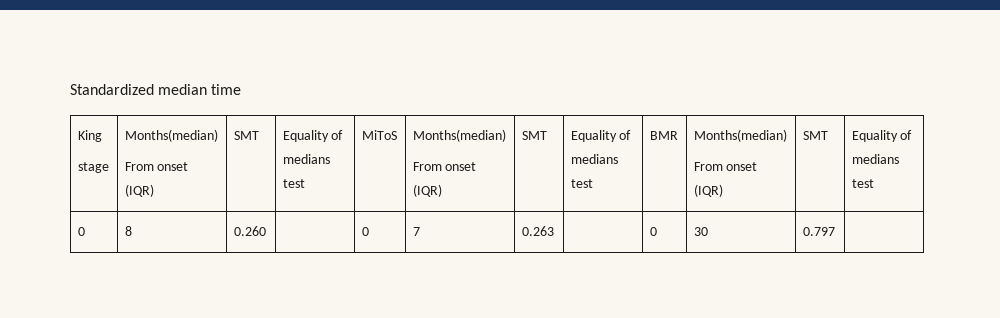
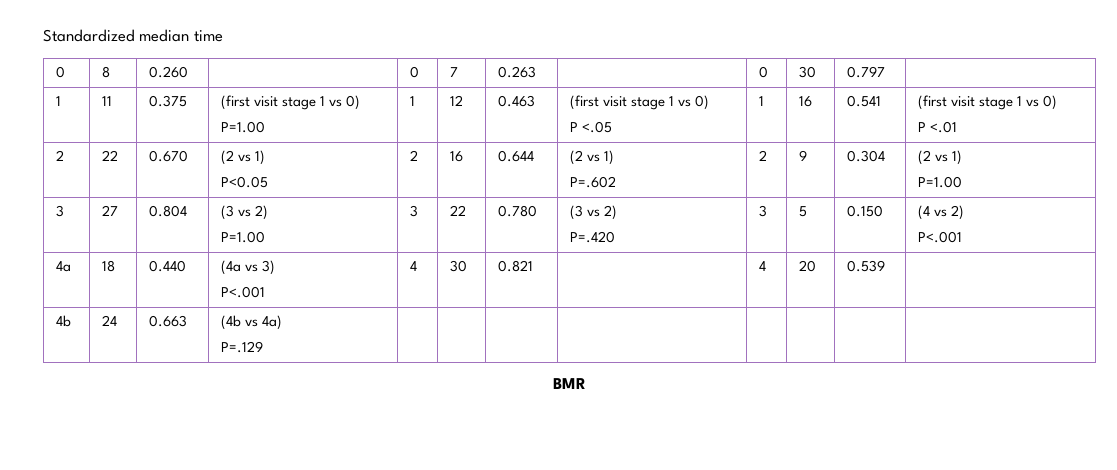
[77,130,102,142] [77,162,109,173] [124,129,218,142] [124,162,189,171] [124,184,154,197] [233,131,259,140] [282,130,344,142] [282,154,330,164] [282,179,305,188] [361,130,397,140] [412,129,506,142] [412,162,477,171] [412,184,442,197] [521,131,547,140] [570,130,632,142] [570,154,618,164] [570,179,593,188] [649,131,678,140] [693,129,787,142] [693,162,758,171] [693,184,723,197] [802,131,828,140] [851,130,913,142] [851,154,899,164] [851,179,874,188] // King // stage | Months(median) // From onset (IQR) | SMT | Equality of medians test | MiToS | Months(median) // From onset (IQR) | SMT | Equality of medians test | BMR | Months(median) // From onset (IQR) | SMT | Equality of medians test -> (223, 36) none
(835, 231) none -> [55,96,61,106] [101,96,112,106] [148,95,187,107] [220,95,361,110] [220,121,265,133] [409,96,415,106] [449,95,463,106] [497,95,535,107] [569,95,710,110] [569,121,613,133] [758,96,764,106] [798,96,812,107] [846,95,881,107] [917,95,1058,110] [917,121,958,133] [55,150,64,161] [101,150,118,161] [148,150,188,162] [220,150,266,165] [220,176,268,188] [409,150,418,161] [449,151,463,162] [497,150,534,162] [569,150,615,165] [569,176,616,188] [758,150,767,161] [798,150,807,161] [846,150,885,162] [917,150,963,165] [917,176,962,188] [55,205,64,217] [101,205,118,216] [148,205,187,217] [220,205,269,220] [220,231,265,243] [409,205,418,217] [449,205,466,216] [497,205,537,217] [569,205,618,220] [569,231,615,243] [758,205,767,217] [798,206,807,217] [846,205,883,217] [917,205,965,220] [917,231,962,243] [55,261,71,272] [101,260,115,272] [148,260,186,272] [220,260,276,275] [220,286,265,298] [409,261,417,271] [449,260,467,272] [497,260,533,272] [758,261,766,271] [798,260,816,272] [846,260,885,272] [55,315,71,327] [101,315,117,326] [148,315,187,327] [220,315,283,330] [220,341,263,353] [553,378,586,389] // 1 | 11 | 0.375 | (first visit stage 1 vs 0) // P=1.00 | 1 | 12 | 0.463 | (first visit stage 1 vs 0) // P <.05 | 1 | 16 | 0.541 | (first visit stage 1 vs 0) // P <.01 // 2 | 22 | 0.670 | (2 vs 1) // P<0.05 | 2 | 16 | 0.644 | (2 vs 1) // P=.602 | 2 | 9 | 0.304 | (2 vs 1) // P=1.00 // 3 | 27 | 0.804 | (3 vs 2) // P=1.00 | 3 | 22 | 0.780 | (3 vs 2) // P=.420 | 3 | 5 | 0.150 | (4 vs 2) // P<.001 // 4a | 18 | 0.440 | (4a vs 3) // P<.001 | 4 | 30 | 0.821 | | 4 | 20 | 0.539 | // 4b | 24 | 0.663 | (4b vs 4a) // P=.129 | | | | | | | | // BMR

